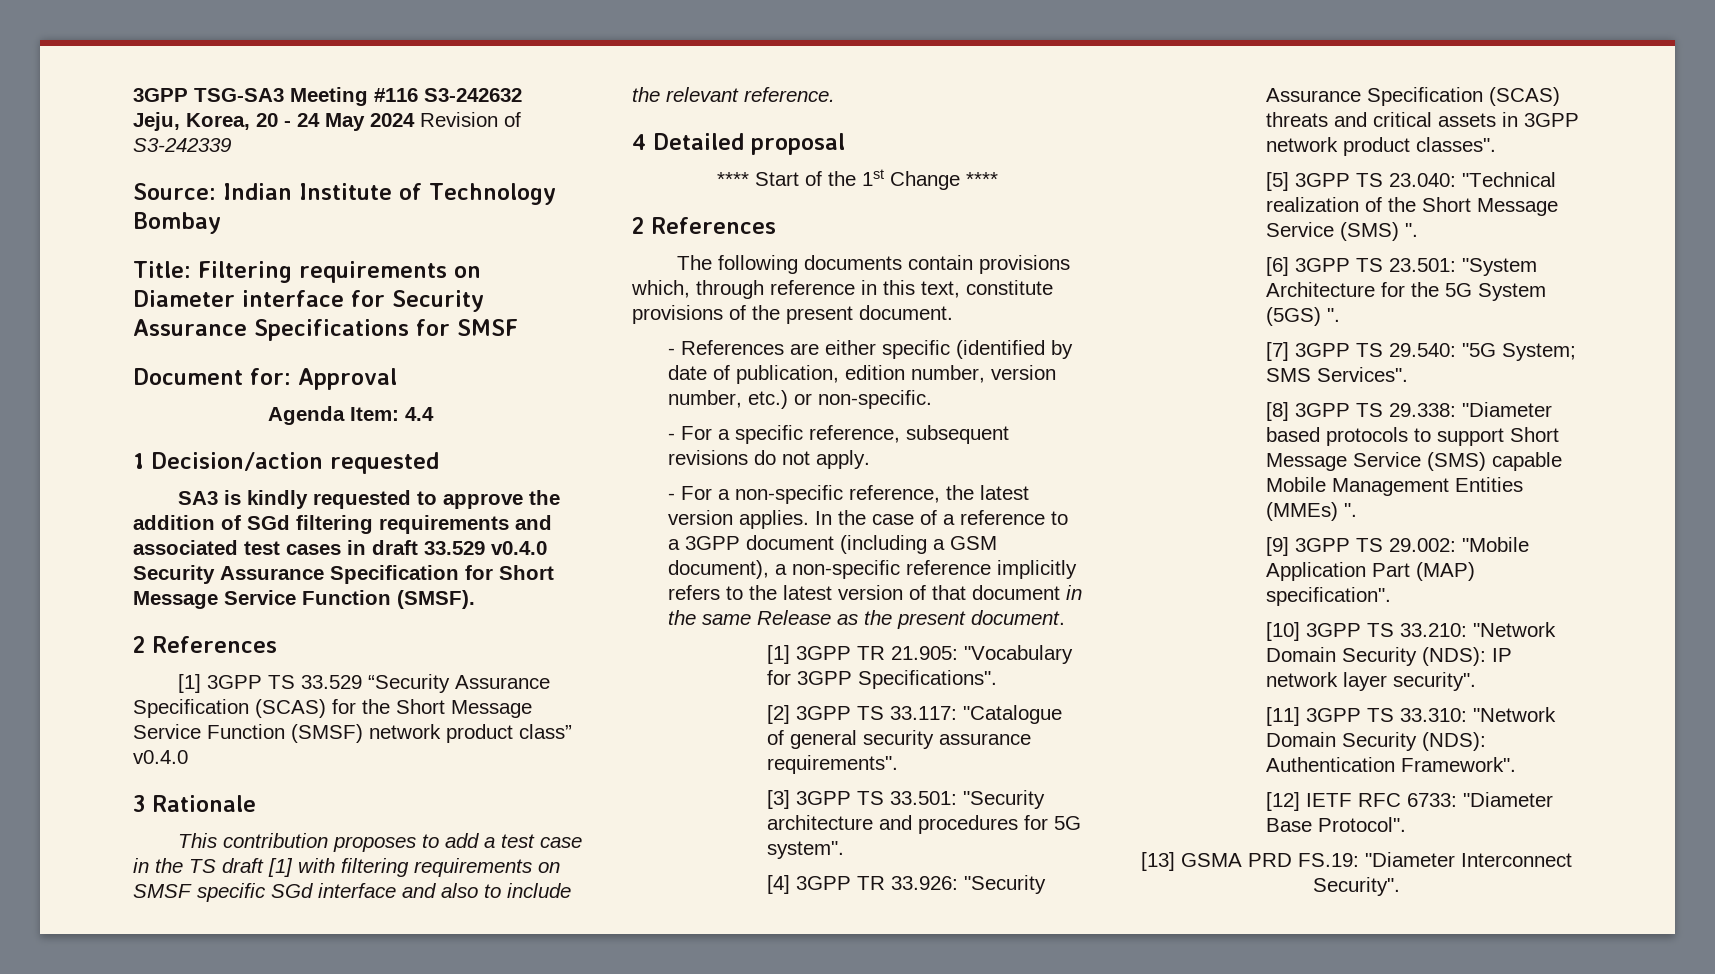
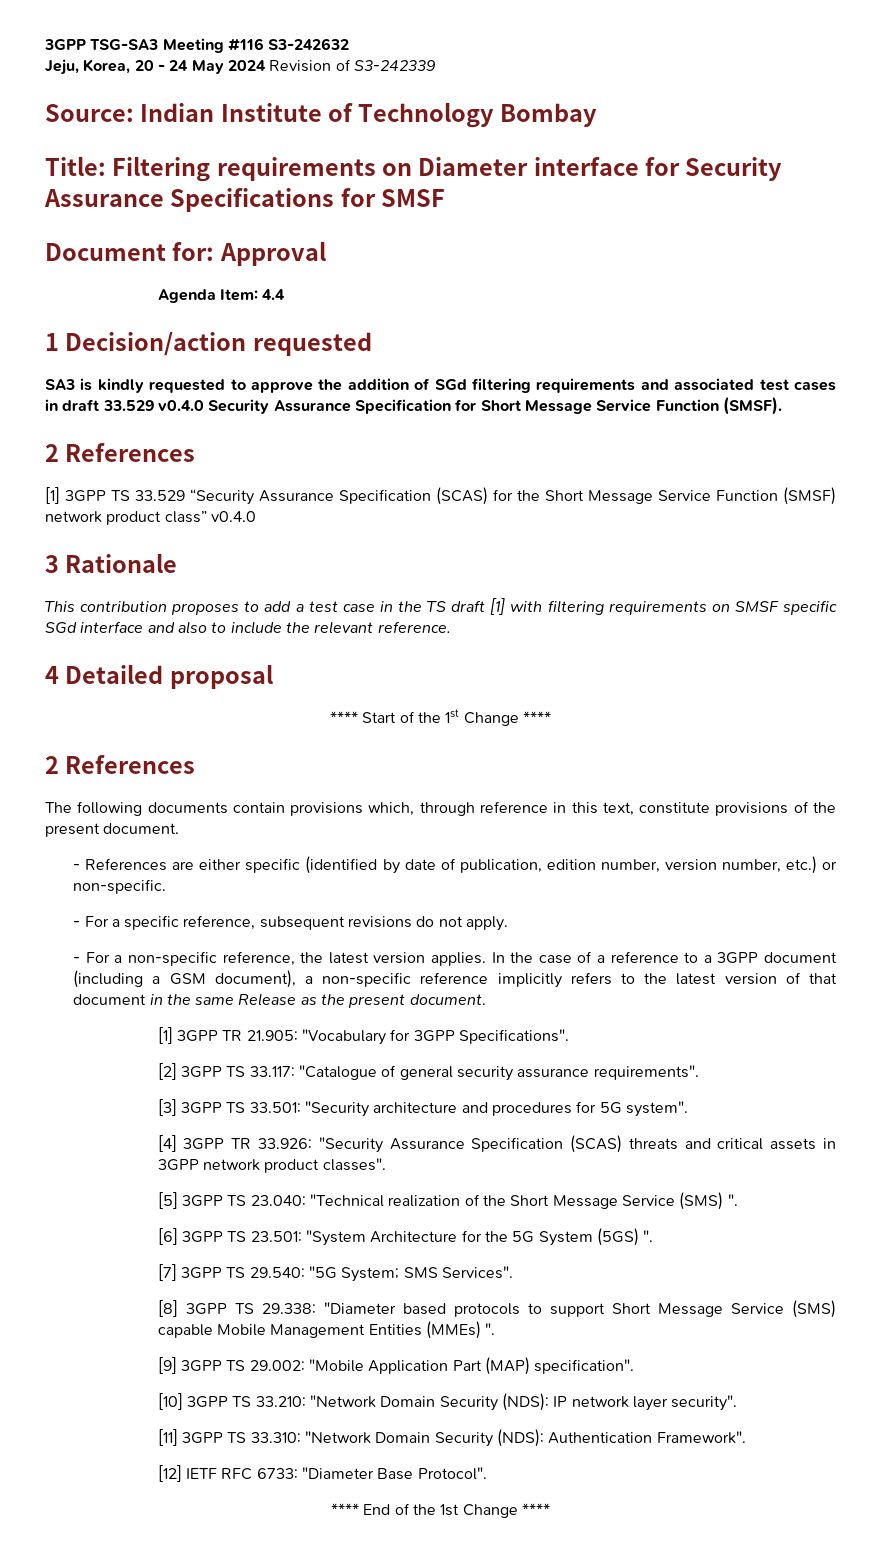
[1141,852,1572,871] [1313,877,1400,896] [13] GSMA PRD FS.19: "Diameter Interconnect Security". -> [331,1503,550,1518] **** End of the 1st Change ****

